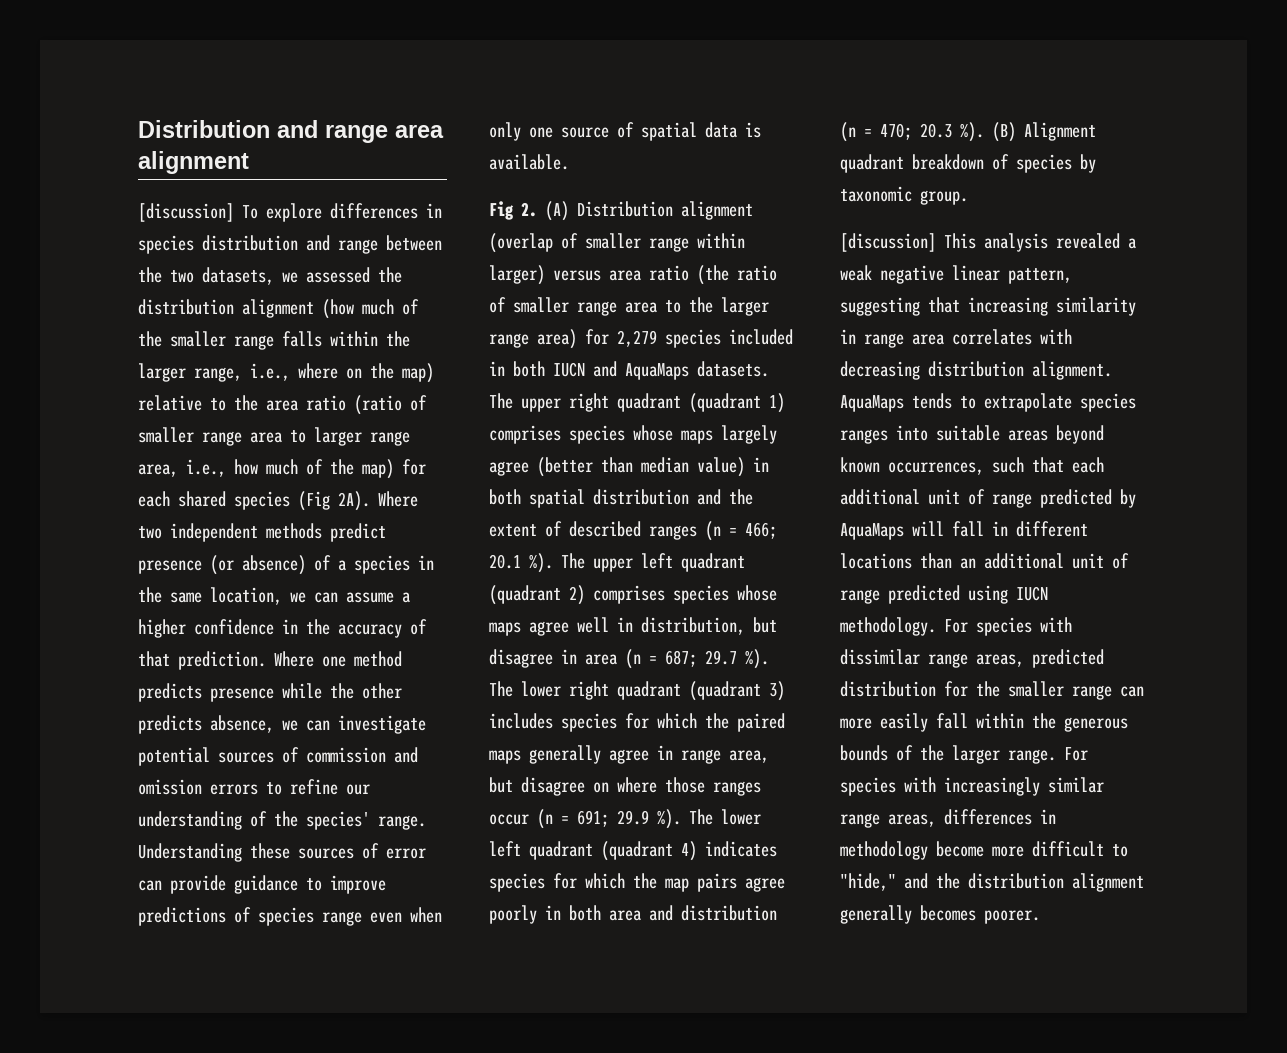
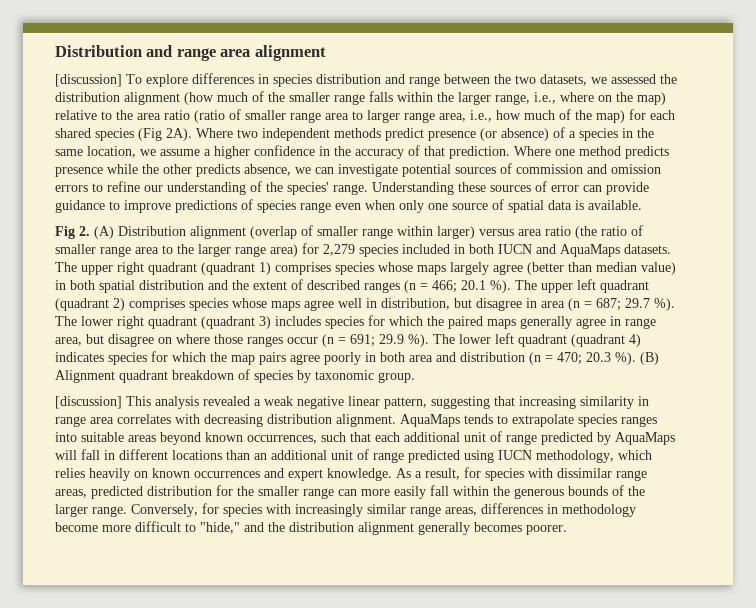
[314,592,338,603] can -> (156, 152) none
[840,617,968,636] methodology. For -> [536,450,652,463] [55,467,481,481] methodology, which relies heavily on known occurrences and expert knowledge. As a result, for
[1064,747,1088,761] For -> [131,503,219,517] Conversely, for

